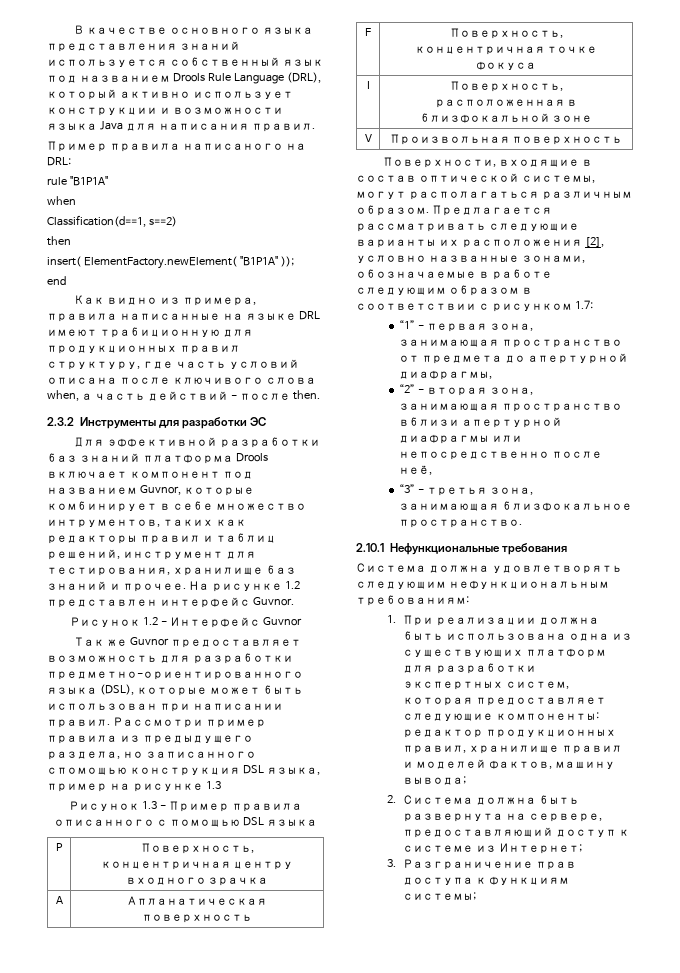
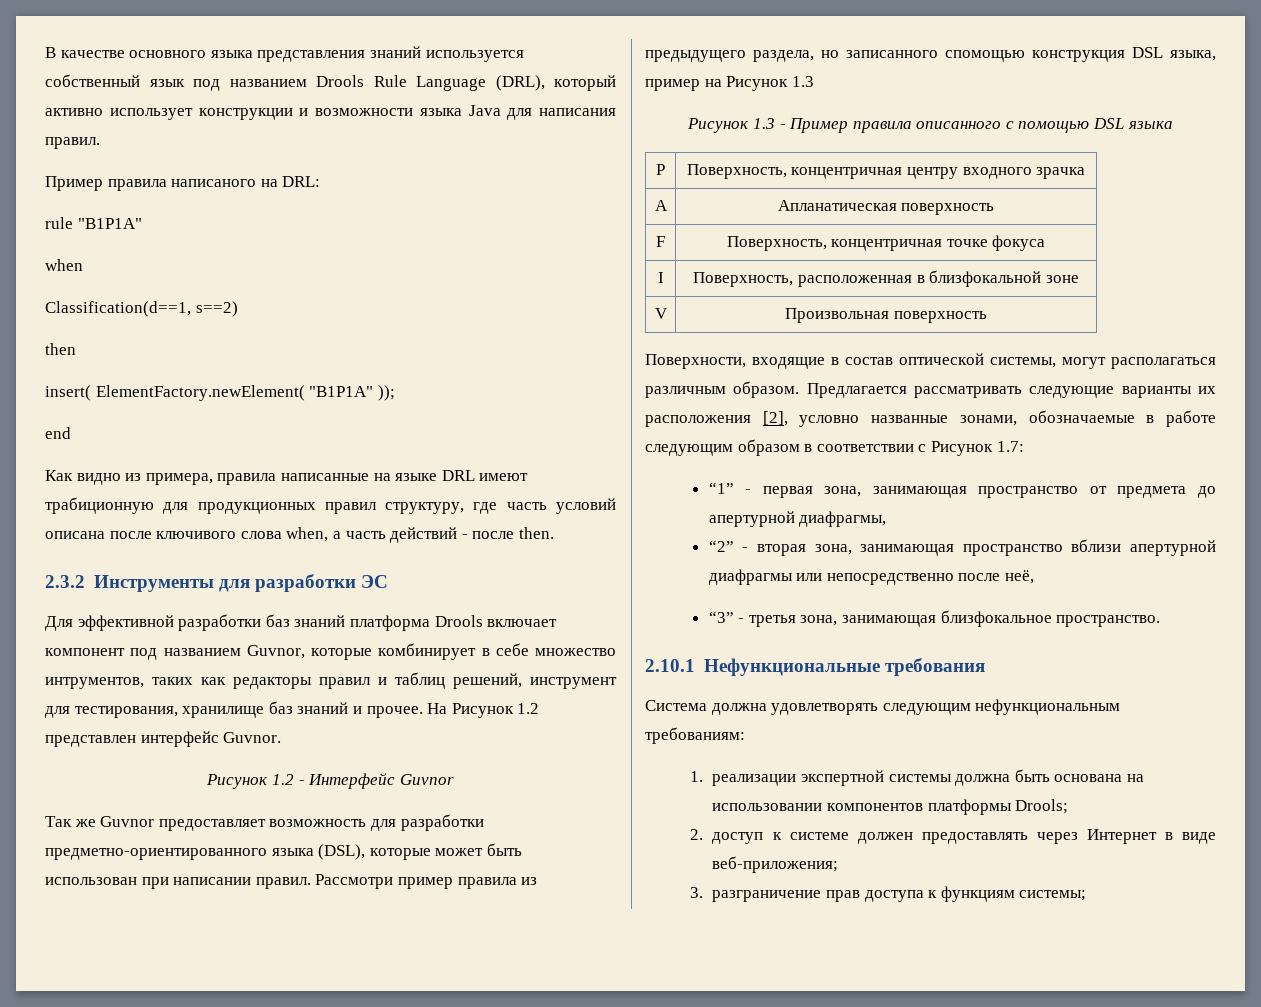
[211,583,282,592] рисунке -> [451,703,514,718] Рисунок
[132,783,203,792] рисунке -> [726,76,789,91] Рисунок
[491,303,572,312] рисунком -> [930,441,993,456] Рисунок
[402,615,599,626] [402,631,632,641] [402,648,606,658] [402,663,536,674] [402,681,569,690] [402,697,606,706] [402,712,599,721] [402,729,616,738] [402,745,622,754] [402,759,615,769] [402,776,466,785] [387,795,579,805] [402,813,602,822] [402,827,629,838] [402,843,582,854] При реализации должна быть использована одна из существующих платформ для разработки экспертных систем, которая предоставляет следующие компоненты: редактор продукционных правил, хранилище правил и моделей фактов, машину вывода; // 2. Система должна быть развернута на сервере, предоставляющий доступ к системе из Интернет; -> [712,769,1144,786] [712,799,1069,815] [689,829,1216,844] [712,856,839,873] реализации экспертной системы должна быть основана на использовании компонентов платформы Drools; // 2. доступ к системе должен предоставлять через Интернет в виде веб-приложения;
[402,859,533,870] Разграничение -> [712,890,822,902] разграничение

